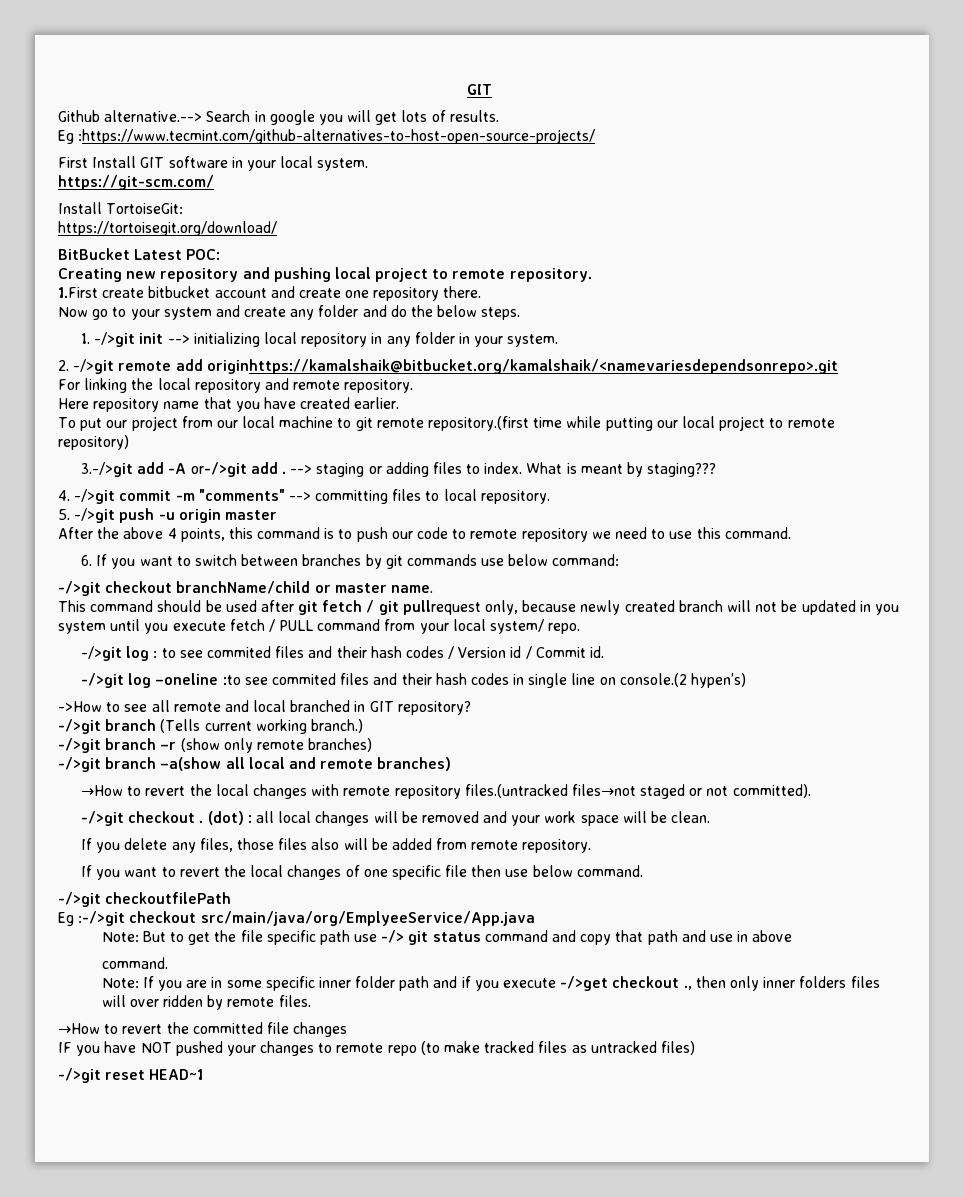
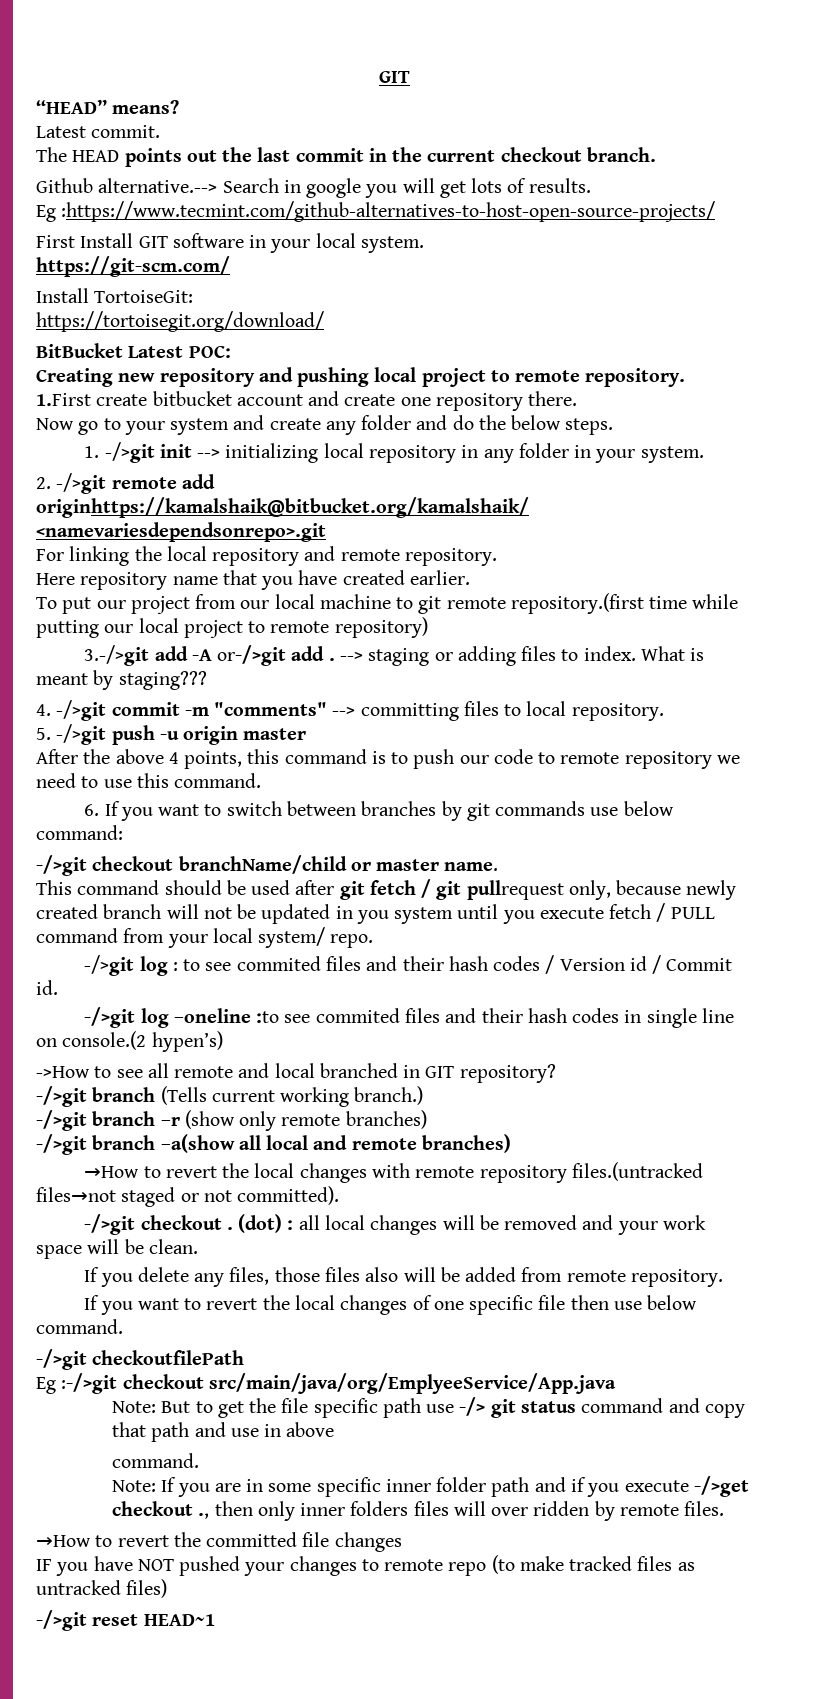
[467,84,492,95] GIT -> [379,71,410,83] [36,99,180,114] [36,125,161,138] [36,147,656,167] GIT // “HEAD” means? // Latest commit. // The HEAD points out the last commit in the current checkout branch.

